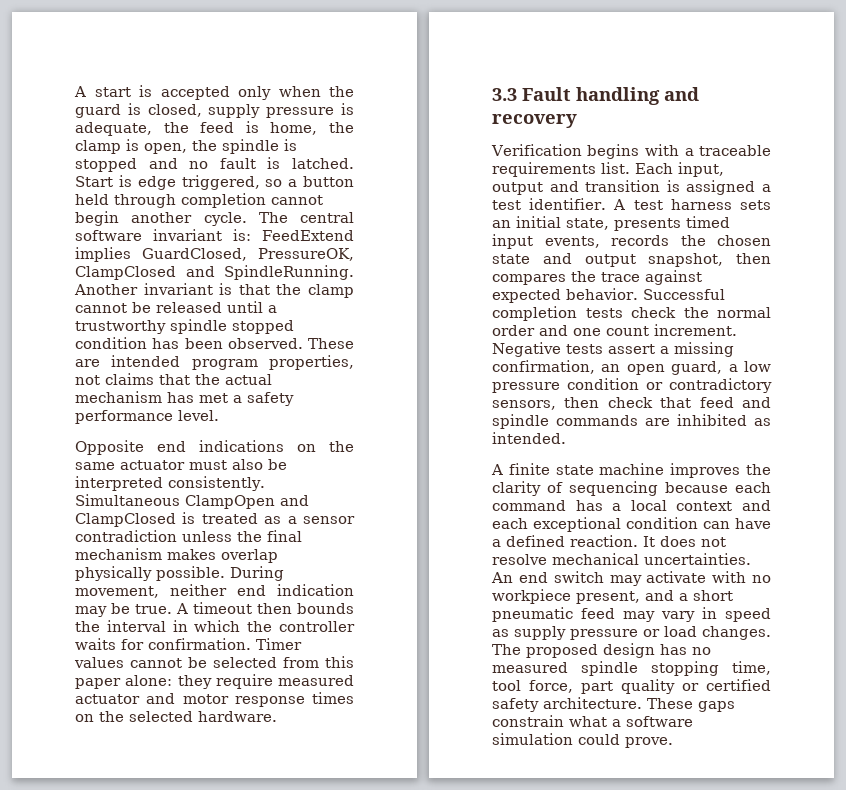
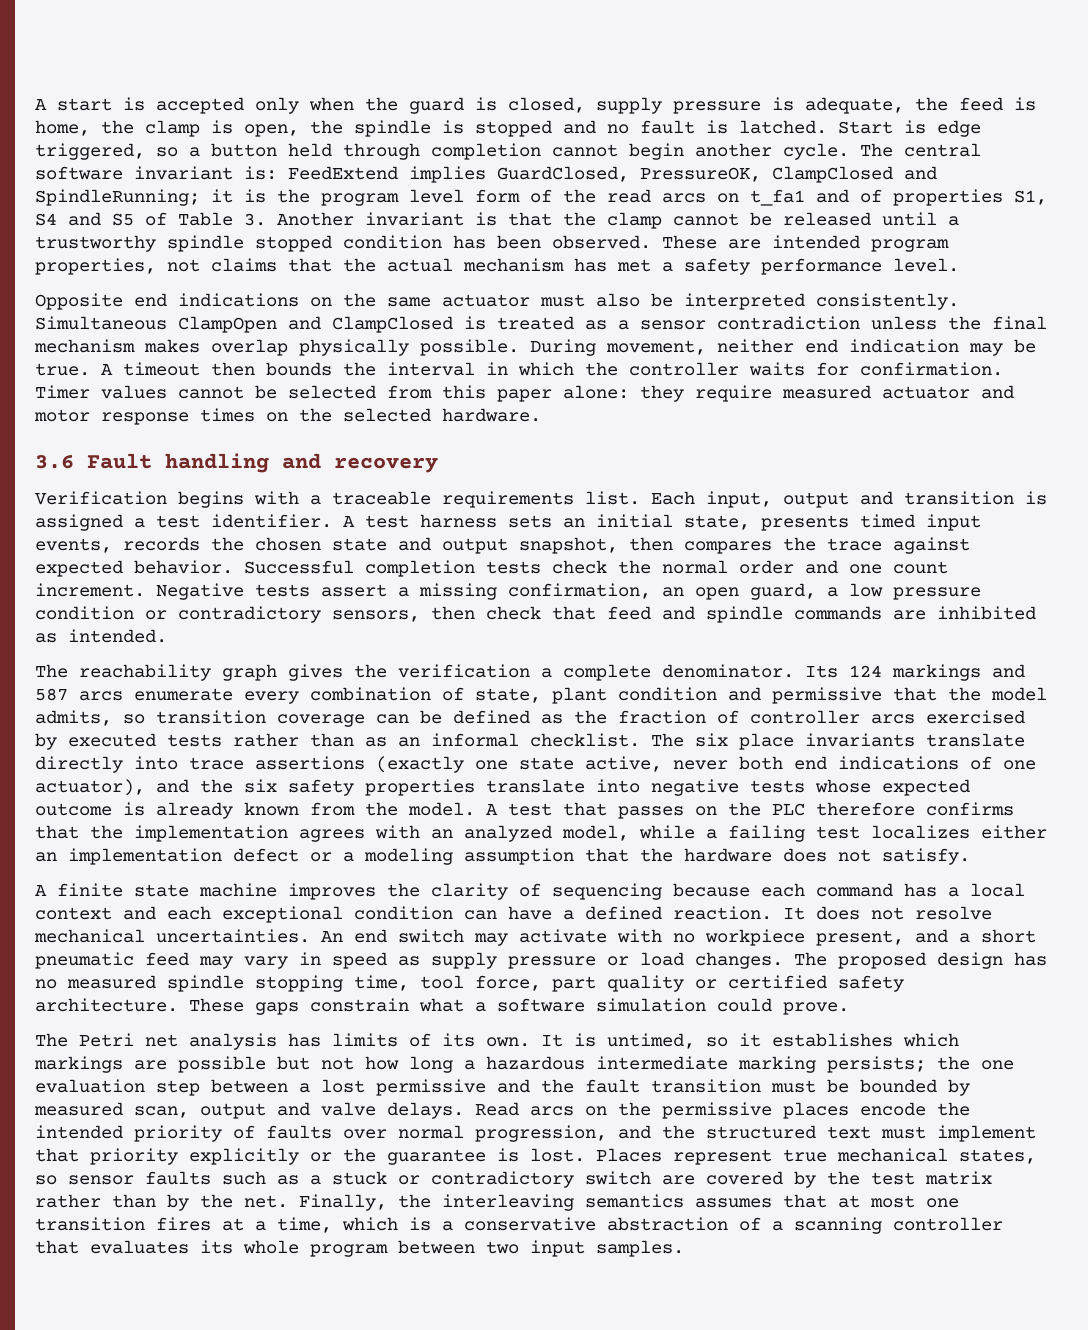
[224,265,354,280] SpindleRunning. -> [35,189,1047,206] [35,212,266,226] SpindleRunning; it is the program level form of the read arcs on t_fa1 and of properties S1, S4 and S5 of Table 3.
[492,88,517,101] 3.3 -> [35,455,74,469] 3.6
(566, 438) none -> [35,664,1025,681] [35,687,1047,704] [35,710,1025,727] [35,733,1025,750] [35,756,1036,773] [35,779,970,796] [35,802,1014,819] [35,825,1047,842] [35,848,970,865] // The reachability graph gives the verification a complete denominator. Its 124 markings and 587 arcs enumerate every combination of state, plant condition and permissive that the model admits, so transition coverage can be defined as the fraction of controller arcs exercised by executed tests rather than as an informal checklist. The six place invariants translate directly into trace assertions (exactly one state active, never both end indications of one actuator), and the six safety properties translate into negative tests whose expected outcome is already known from the model. A test that passes on the PLC therefore confirms that the implementation agrees with an analyzed model, while a failing test localizes either an implementation defect or a modeling assumption that the hardware does not satisfy.
(673, 742) none -> [35,1033,959,1050] [34,1056,1014,1073] [35,1079,970,1096] [34,1102,970,1119] [35,1125,1036,1142] [35,1148,1036,1165] [35,1171,992,1188] [35,1194,959,1211] [35,1217,1003,1234] [35,1240,684,1257] // The Petri net analysis has limits of its own. It is untimed, so it establishes which markings are possible but not how long a hazardous intermediate marking persists; the one evaluation step between a lost permissive and the fault transition must be bounded by measured scan, output and valve delays. Read arcs on the permissive places encode the intended priority of faults over normal progression, and the structured text must implement that priority explicitly or the guarantee is lost. Places represent true mechanical states, so sensor faults such as a stuck or contradictory switch are covered by the test matrix rather than by the net. Finally, the interleaving semantics assumes that at most one transition fires at a time, which is a conservative abstraction of a scanning controller that evaluates its whole program between two input samples.

